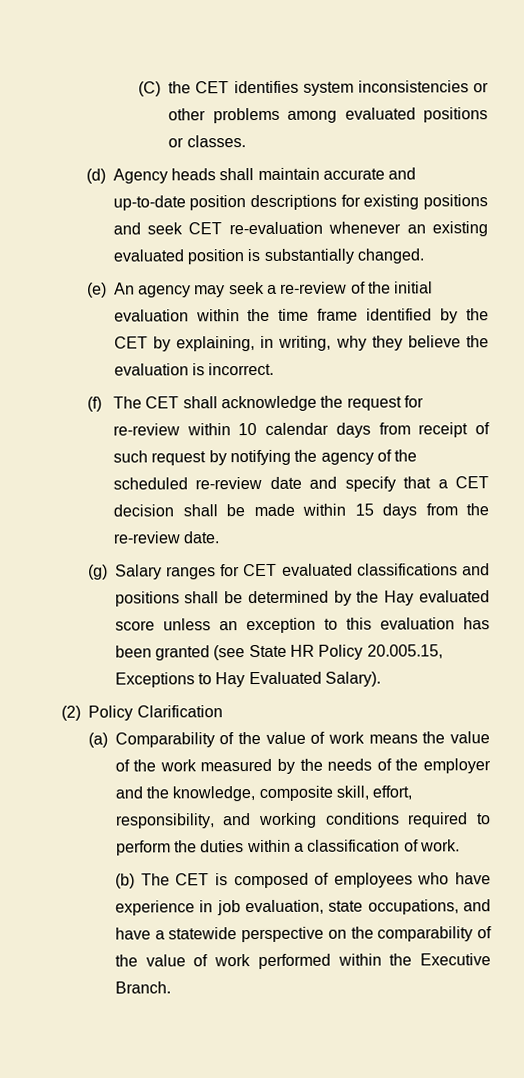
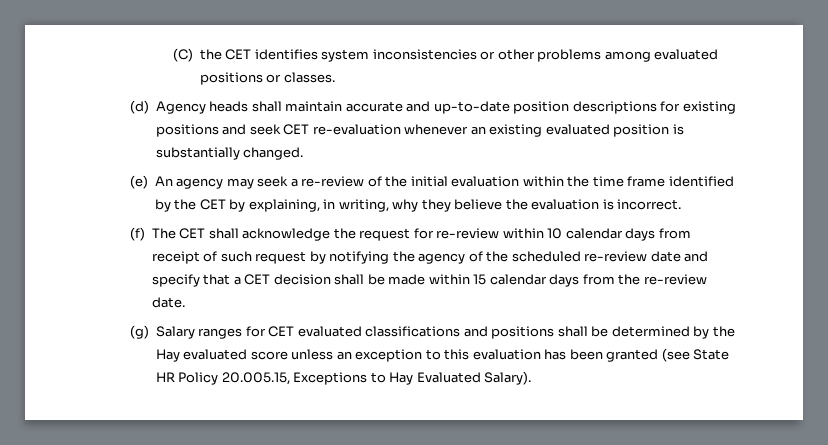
(374, 509) none -> [489,274,547,285] calendar
[61,705,223,721] [87,731,490,748] [114,758,491,774] [114,785,413,802] [115,812,491,829] [115,839,460,856] [114,872,491,889] [114,899,491,916] [114,926,492,943] [114,953,491,970] [114,981,171,994] // (2) Policy Clarification // (a) Comparability of the value of work means the value of the work measured by the needs of the employer and the knowledge, composite skill, effort, responsibility, and working conditions required to perform the duties within a classification of work. // (b) The CET is composed of employees who have experience in job evaluation, state occupations, and have a statewide perspective on the comparability of the value of work performed within the Executive Branch. -> (532, 378) none

